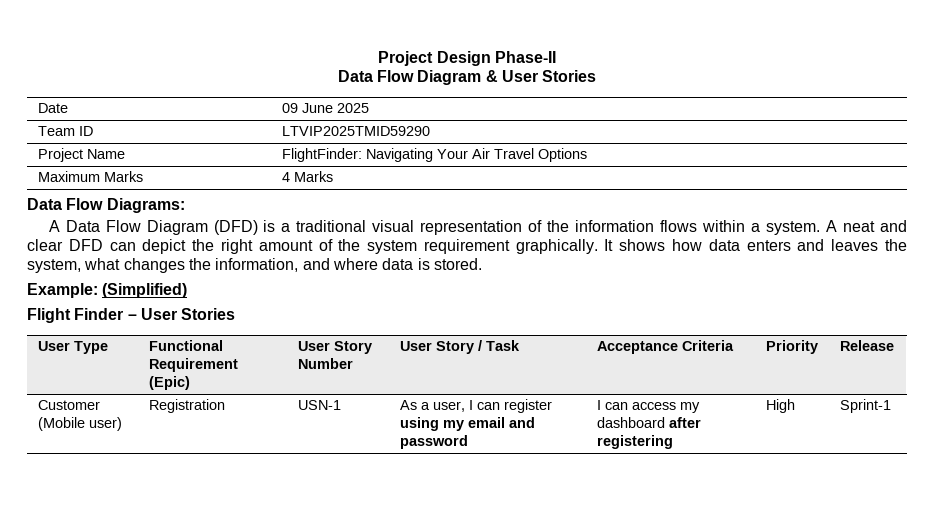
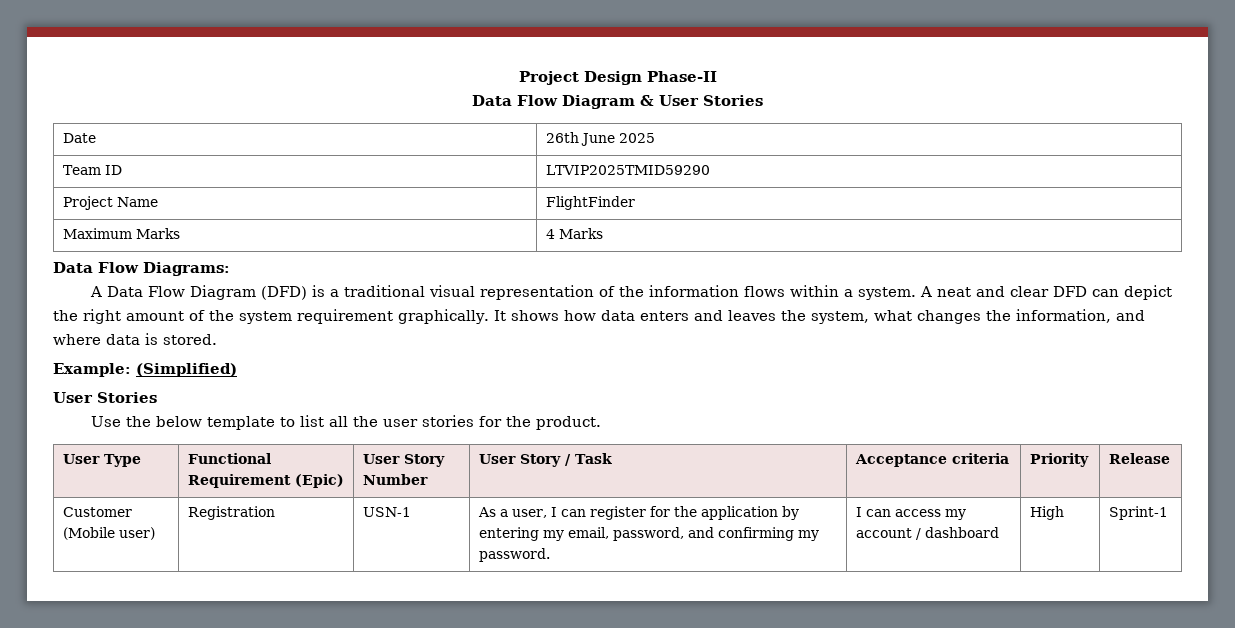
[281,103,298,113] 09 -> [545,132,579,143] 26th
[281,148,587,162] FlightFinder: Navigating Your Air Travel Options -> [545,196,635,210] FlightFinder
[27,308,236,323] Flight Finder – User Stories -> [53,392,157,403] [90,415,601,430] User Stories // Use the below template to list all the user stories for the product.
[681,340,734,351] Criteria -> [951,453,1009,464] criteria
[399,417,535,431] [399,435,468,449] using my email and password -> [649,506,799,520] [478,527,819,541] [478,548,550,562] for the application by entering my email, password, and confirming my password.
(700, 407) none -> [855,528,921,540] account /
[668,417,701,428] [596,435,673,449] after registering -> (999, 532) none

